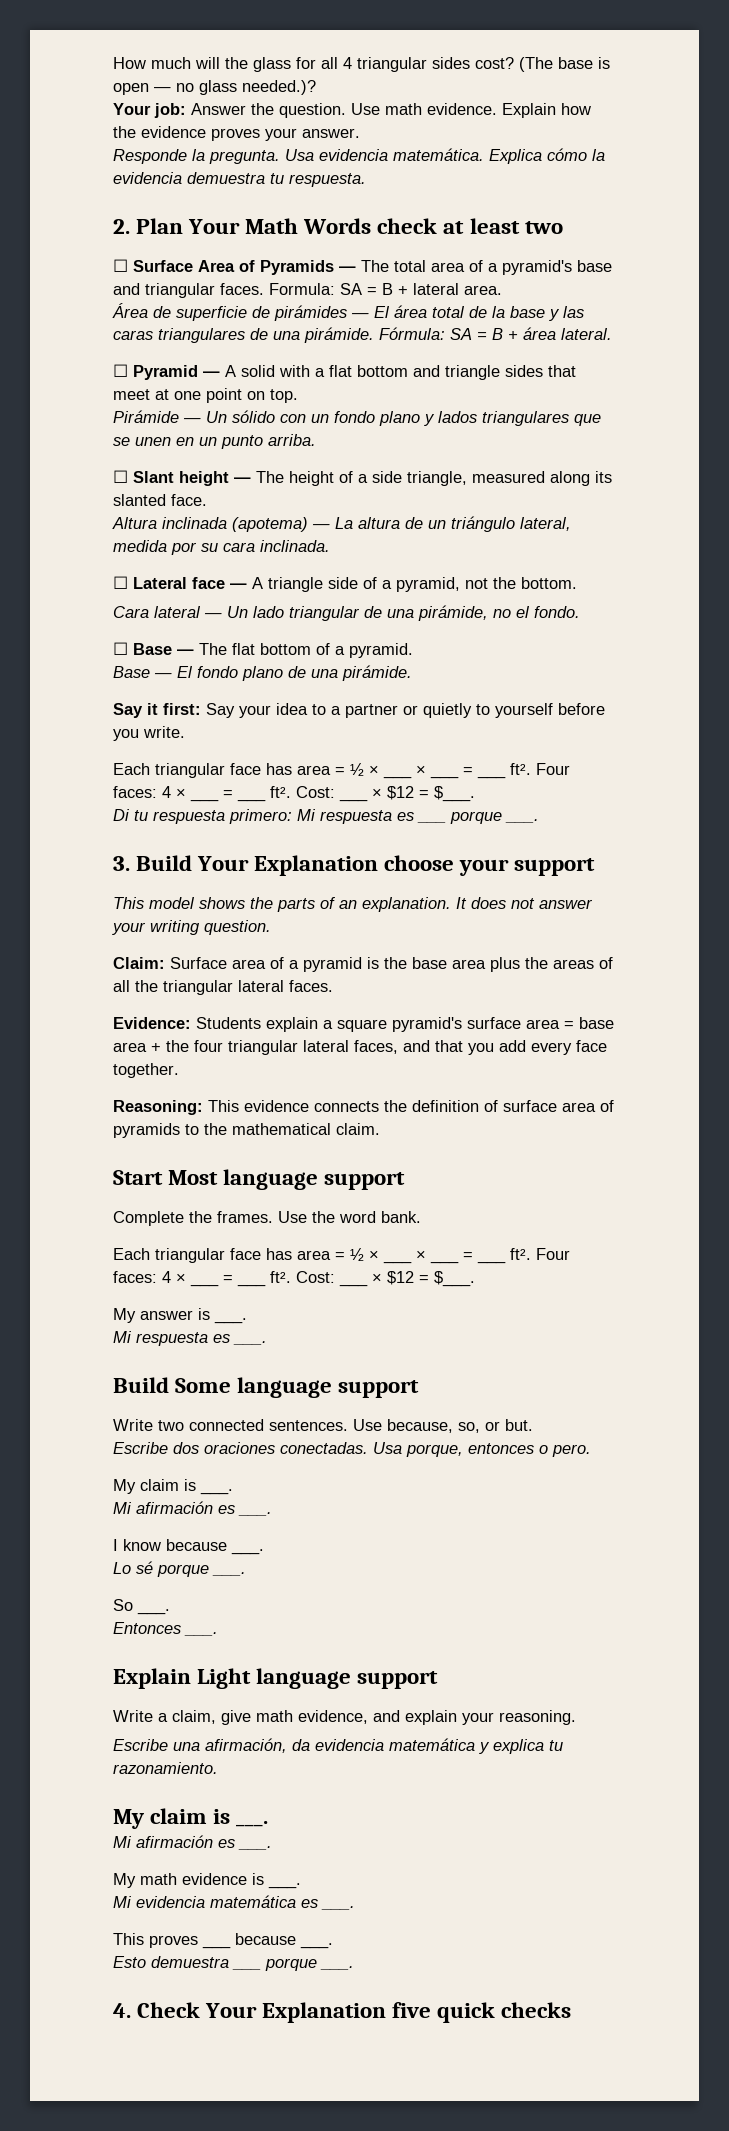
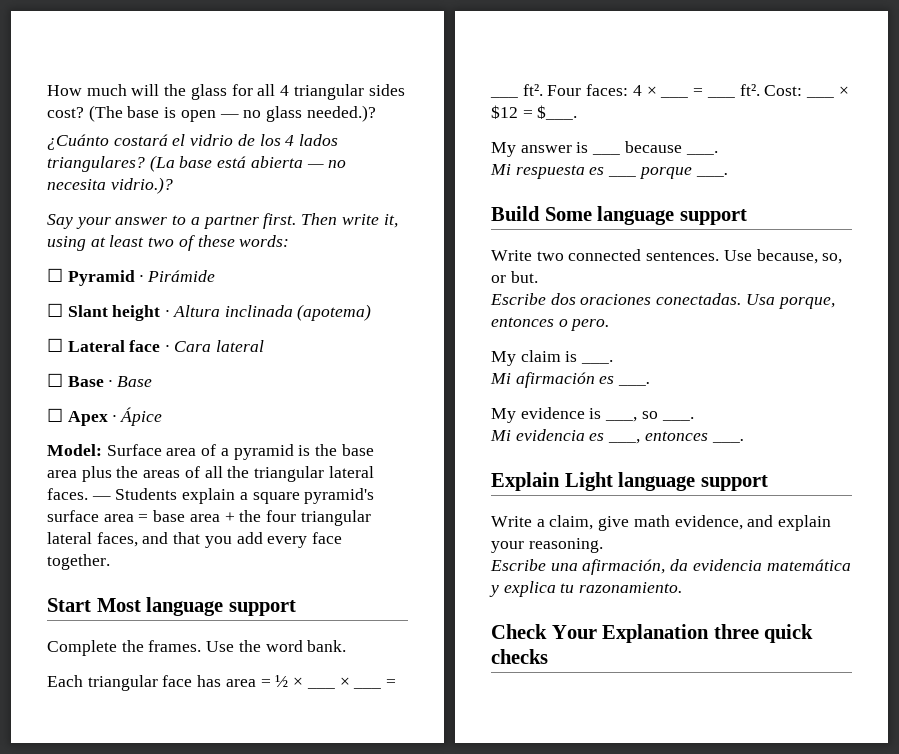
[113,103,591,118] [113,126,360,141] [113,148,605,164] [113,172,366,187] [113,218,563,234] [113,259,612,275] [113,283,502,298] [112,303,584,321] [113,327,612,343] [113,364,576,380] [113,388,298,403] [113,410,601,426] [113,434,316,449] [113,470,612,486] [113,494,207,506] [112,516,571,532] [113,540,330,555] [113,576,577,592] [113,605,580,621] [113,642,413,658] [113,665,412,681] [113,703,605,718] [113,726,185,741] [113,763,379,778] [383,775,412,779] [416,765,426,775] [430,775,459,779] [463,767,473,775] [477,775,506,779] [510,763,570,775] [113,786,186,798] [190,798,219,802] [223,790,233,798] [237,798,266,802] [270,786,335,798] [339,798,368,802] [372,786,475,802] [113,809,414,824] [417,811,539,824] [113,855,596,876] [113,897,593,912] [112,920,271,935] [113,957,165,969] Your job: Answer the question. Use math evidence. Explain how the evidence proves your answer. // Responde la pregunta. Usa evidencia matemática. Explica cómo la evidencia demuestra tu respuesta. // 2. Plan Your Math Words check at least two // ☐ Surface Area of Pyramids — The total area of a pyramid's base and triangular faces. Formula: SA = B + lateral area. // Área de superficie de pirámides — El área total de la base y las caras triangulares de una pirámide. Fórmula: SA = B + área lateral. // ☐ Pyramid — A solid with a flat bottom and triangle sides that meet at one point on top. // Pirámide — Un sólido con un fondo plano y lados triangulares que se unen en un punto arriba. // ☐ Slant height — The height of a side triangle, measured along its slanted face. // Altura inclinada (apotema) — La altura de un triángulo lateral, medida por su cara inclinada. // ☐ Lateral face — A triangle side of a pyramid, not the bottom. // Cara lateral — Un lado triangular de una pirámide, no el fondo. // ☐ Base — The flat bottom of a pyramid. // Base — El fondo plano de una pirámide. // Say it first: Say your idea to a partner or quietly to yourself before you write. // Each triangular face has area = ½ × ___ × ___ = ___ ft². Four faces: 4 × ___ = ___ ft². Cost: ___ × $12 = $___. // Di tu respuesta primero: Mi respuesta es ___ porque ___. // 3. Build Your Explanation choose your support // This model shows the parts of an explanation. It does not answer your writing question. // Claim: -> [47,134,339,150] [47,155,347,172] [47,177,173,194] [47,213,398,229] [47,235,290,251] [47,268,216,286] [47,303,372,321] [47,338,264,352] [47,373,153,387] [47,407,163,426] [47,444,102,456] ¿Cuánto costará el vidrio de los 4 lados triangulares? (La base está abierta — no necesita vidrio.)? // Say your answer to a partner first. Then write it, using at least two of these words: // ☐ Pyramid · Pirámide // ☐ Slant height · Altura inclinada (apotema) // ☐ Lateral face · Cara lateral // ☐ Base · Base // ☐ Apex · Ápice // Model:
[113,1017,191,1029] // Evidence: -> [91,496,111,500] —
[113,1100,614,1115] [113,1123,380,1138] // Reasoning: This evidence connects the definition of surface area of pyramids to the mathematical claim. -> (110, 562) none
(210, 1314) none -> [592,153,621,155] [624,141,682,153] ___ because
(230, 1338) none -> [608,167,692,179] ___ porque
[113,1539,264,1555] [113,1561,246,1577] [113,1599,170,1615] [113,1622,181,1634] I know because ___. // Lo sé porque ___. // So ___. // Entonces -> [491,407,694,423] [490,429,708,444] My evidence is ___, so ___. // Mi evidencia es ___, entonces
[113,1808,269,1829] [113,1835,272,1850] [113,1873,301,1889] [113,1895,355,1910] [113,1933,231,1949] [235,1933,333,1949] [113,1956,229,1968] [232,1958,354,1971] [113,2003,131,2018] My claim is ___. // Mi afirmación es ___. // My math evidence is ___. // Mi evidencia matemática es ___. // This proves ___ because ___. // Esto demuestra ___ porque ___. // 4. -> (683, 587) none
[392,2002,432,2018] five -> [713,624,759,639] three

